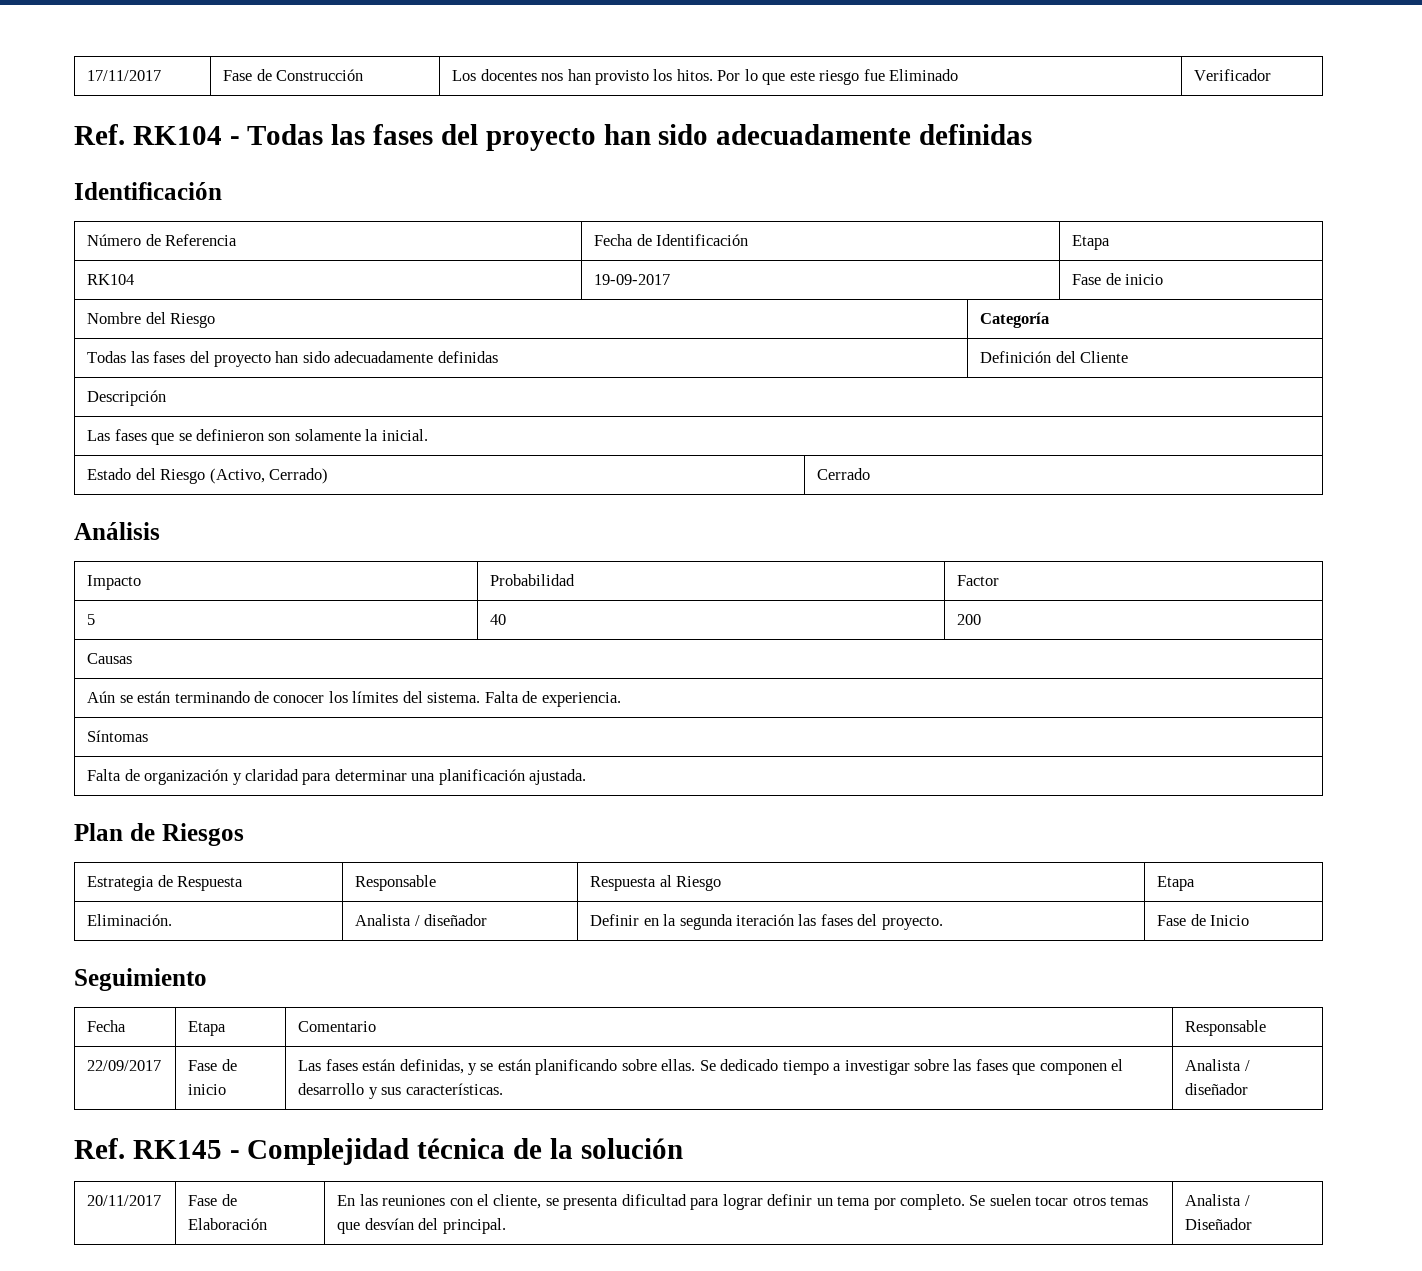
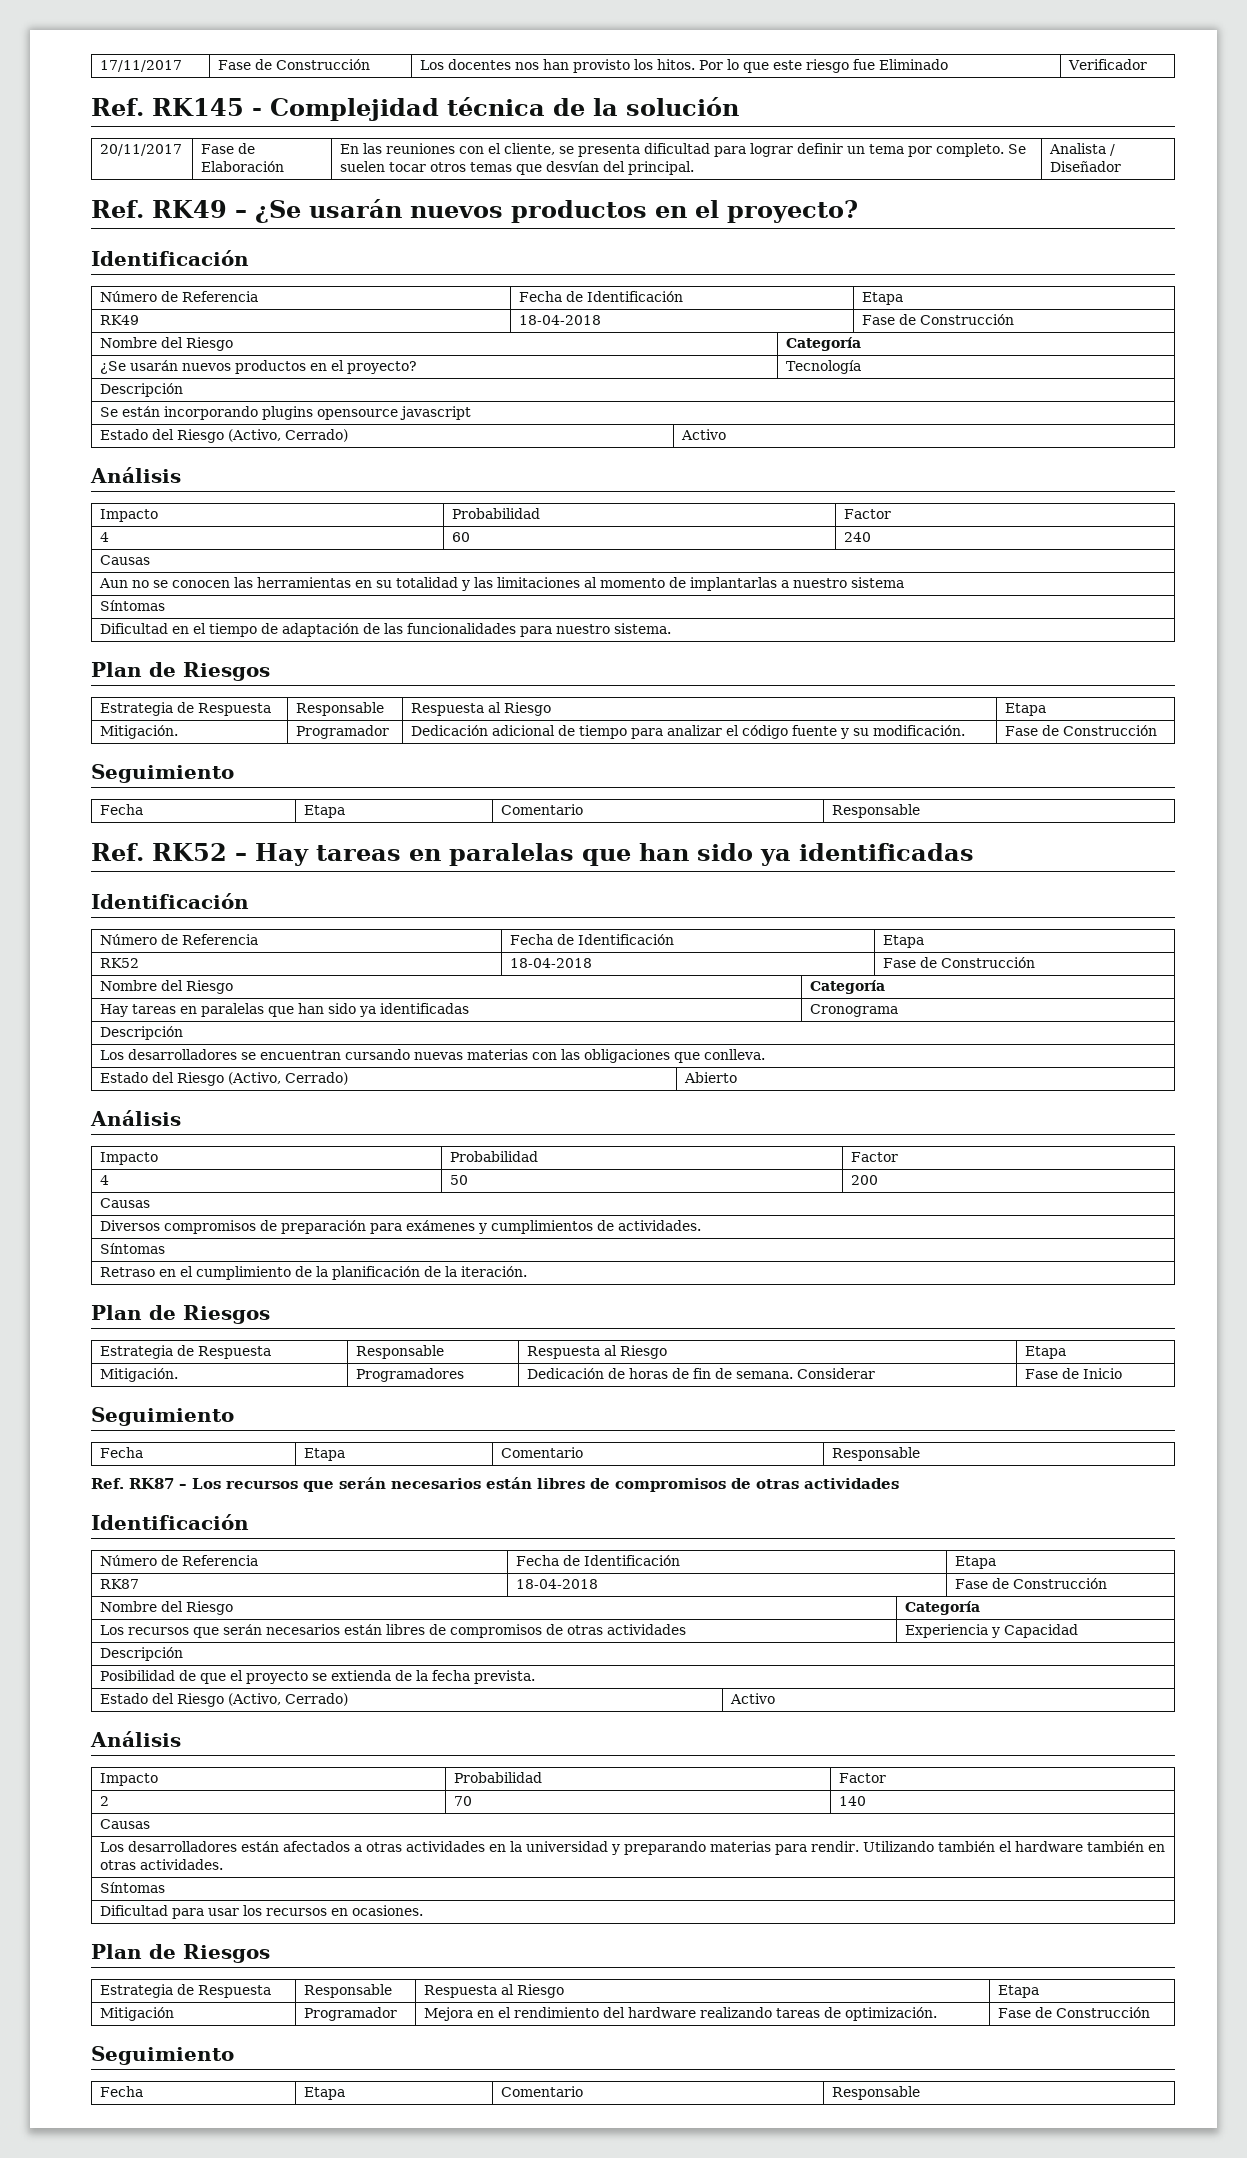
[74,124,1033,151] [74,182,222,200] [87,234,238,246] [594,234,749,246] [1072,235,1111,250] [87,274,135,285] [594,274,671,285] [1072,273,1164,285] [87,312,216,328] [980,312,1050,328] [87,351,498,367] [980,351,1129,363] [87,390,167,406] [87,429,428,445] [87,468,328,484] [817,468,871,480] [74,522,160,540] [87,575,142,590] [490,574,576,586] [957,575,1000,586] [87,614,96,625] [490,614,507,625] [957,614,982,625] [87,653,133,664] [87,691,621,707] [87,730,149,742] [87,769,587,785] [74,823,244,846] [87,875,244,891] [355,875,437,891] [590,875,722,891] [1157,876,1196,891] [87,914,173,926] [355,914,488,926] [590,914,943,930] [1157,914,1250,926] [74,968,207,991] [87,1020,127,1032] [188,1021,227,1036] [298,1021,377,1032] [1185,1020,1267,1036] [87,1060,162,1071] [188,1059,237,1071] [188,1084,227,1095] [298,1059,1124,1075] [298,1083,503,1099] [1185,1059,1250,1071] [1185,1083,1249,1095] // Ref. RK104 - Todas las fases del proyecto han sido adecuadamente definidas // Identificación // Número de Referencia | Fecha de Identificación | Etapa // RK104 | 19-09-2017 | Fase de inicio // Nombre del Riesgo | Categoría // Todas las fases del proyecto han sido adecuadamente definidas | Definición del Cliente // Descripción // Las fases que se definieron son solamente la inicial. // Estado del Riesgo (Activo, Cerrado) | Cerrado // Análisis // Impacto | Probabilidad | Factor // 5 | 40 | 200 // Causas // Aún se están terminando de conocer los límites del sistema. Falta de experiencia. // Síntomas // Falta de organización y claridad para determinar una planificación ajustada. // Plan de Riesgos // Estrategia de Respuesta | Responsable | Respuesta al Riesgo | Etapa // Eliminación. | Analista / diseñador | Definir en la segunda iteración las fases del proyecto. | Fase de Inicio // Seguimiento // Fecha | Etapa | Comentario | Responsable // 22/09/2017 | Fase de inicio | Las fases están definidas, y se están planificando sobre ellas. Se dedicado tiempo a investigar sobre las fases que componen el desarrollo y sus características. | Analista / diseñador -> (1148, 64) none
(1253, 1224) none -> [91,199,858,223] [91,250,249,266] [100,291,259,302] [519,291,684,302] [862,292,904,305] [100,315,140,325] [519,315,602,325] [862,314,1015,325] [100,337,234,351] [786,337,862,351] [100,360,418,374] [786,360,862,374] [100,383,184,397] [100,406,472,420] [100,429,349,443] [681,429,727,440] [90,467,181,483] [100,509,159,522] [452,508,541,519] [844,509,892,519] [100,532,110,542] [452,532,471,542] [844,532,872,542] [100,555,151,565] [99,577,905,591] [100,600,166,611] [100,623,672,637] [91,662,270,681] [100,702,272,716] [296,702,385,716] [411,702,552,716] [1005,703,1047,716] [100,725,179,739] [296,725,390,739] [411,725,966,739] [1005,725,1158,736] [91,764,234,783] [100,804,144,815] [304,805,346,818] [501,804,584,815] [832,804,921,818] [91,843,974,866] [91,893,249,909] [100,934,259,945] [510,934,675,945] [883,935,925,948] [100,958,140,968] [510,958,593,968] [883,957,1036,968] [100,980,234,994] [810,980,886,994] [100,1003,470,1017] [810,1004,899,1017] [100,1026,184,1040] [100,1049,766,1063] [100,1072,349,1086] [684,1072,738,1083] [90,1110,181,1126] [100,1152,159,1165] [450,1151,539,1162] [851,1152,899,1162] [100,1175,110,1185] [450,1175,469,1185] [851,1175,879,1185] [100,1198,151,1208] [100,1220,702,1234] [100,1243,166,1254] [100,1266,528,1280] [91,1305,270,1324] [100,1345,272,1359] [356,1345,445,1359] [527,1345,668,1359] [1025,1346,1067,1359] [100,1368,179,1382] [356,1368,465,1382] [527,1368,876,1379] [1025,1368,1123,1379] [91,1407,234,1426] [100,1447,144,1458] [304,1448,346,1461] [501,1447,584,1458] [832,1447,921,1461] [91,1477,899,1492] [91,1514,249,1530] [100,1555,259,1566] [516,1555,681,1566] [955,1556,997,1569] [100,1579,140,1589] [516,1579,599,1589] [955,1578,1108,1589] [100,1601,234,1615] [905,1601,981,1615] [100,1624,687,1638] [905,1624,1079,1638] [100,1647,184,1661] [100,1670,536,1684] [100,1693,349,1707] [730,1693,776,1704] [90,1731,181,1747] [100,1773,159,1786] [454,1772,543,1783] [839,1773,887,1783] [100,1796,110,1806] [454,1796,473,1806] [839,1796,867,1806] [100,1819,151,1829] [100,1841,1166,1855] [100,1859,224,1870] [100,1882,166,1893] [100,1905,424,1919] [91,1944,270,1963] [100,1984,272,1998] [304,1984,393,1998] [424,1984,565,1998] [998,1985,1040,1998] [100,2007,175,2021] [304,2007,398,2021] [424,2007,938,2021] [998,2007,1151,2018] [91,2046,234,2065] [100,2086,144,2097] [304,2087,346,2100] [501,2086,584,2097] [832,2086,921,2100] // Ref. RK49 – ¿Se usarán nuevos productos en el proyecto? // Identificación // Número de Referencia | Fecha de Identificación | Etapa // RK49 | 18-04-2018 | Fase de Construcción // Nombre del Riesgo | Categoría // ¿Se usarán nuevos productos en el proyecto? | Tecnología // Descripción // Se están incorporando plugins opensource javascript // Estado del Riesgo (Activo, Cerrado) | Activo // Análisis // Impacto | Probabilidad | Factor // 4 | 60 | 240 // Causas // Aun no se conocen las herramientas en su totalidad y las limitaciones al momento de implantarlas a nuestro sistema // Síntomas // Dificultad en el tiempo de adaptación de las funcionalidades para nuestro sistema. // Plan de Riesgos // Estrategia de Respuesta | Responsable | Respuesta al Riesgo | Etapa // Mitigación. | Programador | Dedicación adicional de tiempo para analizar el código fuente y su modificación. | Fase de Construcción // Seguimiento // Fecha | Etapa | Comentario | Responsable // Ref. RK52 – Hay tareas en paralelas que han sido ya identificadas // Identificación // Número de Referencia | Fecha de Identificación | Etapa // RK52 | 18-04-2018 | Fase de Construcción // Nombre del Riesgo | Categoría // Hay tareas en paralelas que han sido ya identificadas | Cronograma // Descripción // Los desarrolladores se encuentran cursando nuevas materias con las obligaciones que conlleva. // Estado del Riesgo (Activo, Cerrado) | Abierto // Análisis // Impacto | Probabilidad | Factor // 4 | 50 | 200 // Causas // Diversos compromisos de preparación para exámenes y cumplimientos de actividades. // Síntomas // Retraso en el cumplimiento de la planificación de la iteración. // Plan de Riesgos // Estrategia de Respuesta | Responsable | Respuesta al Riesgo | Etapa // Mitigación. | Programadores | Dedicación de horas de fin de semana. Considerar | Fase de Inicio // Seguimiento // Fecha | Etapa | Comentario | Responsable // Ref. RK87 – Los recursos que serán necesarios están libres de compromisos de otras actividades // Identificación // Número de Referencia | Fecha de Identificación | Etapa // RK87 | 18-04-2018 | Fase de Construcción // Nombre del Riesgo | Categoría // Los recursos que serán necesarios están libres de compromisos de otras actividades | Experiencia y Capacidad // Descripción // Posibilidad de que el proyecto se extienda de la fecha prevista. // Estado del Riesgo (Activo, Cerrado) | Activo // Análisis // Impacto | Probabilidad | Factor // 2 | 70 | 140 // Causas // Los desarrolladores están afectados a otras actividades en la universidad y preparando materias para rendir. Utilizando también el hardware también en otras actividades. // Síntomas // Dificultad para usar los recursos en ocasiones. // Plan de Riesgos // Estrategia de Respuesta | Responsable | Respuesta al Riesgo | Etapa // Mitigación | Programador | Mejora en el rendimiento del hardware realizando tareas de optimización. | Fase de Construcción // Seguimiento // Fecha | Etapa | Comentario | Responsable

